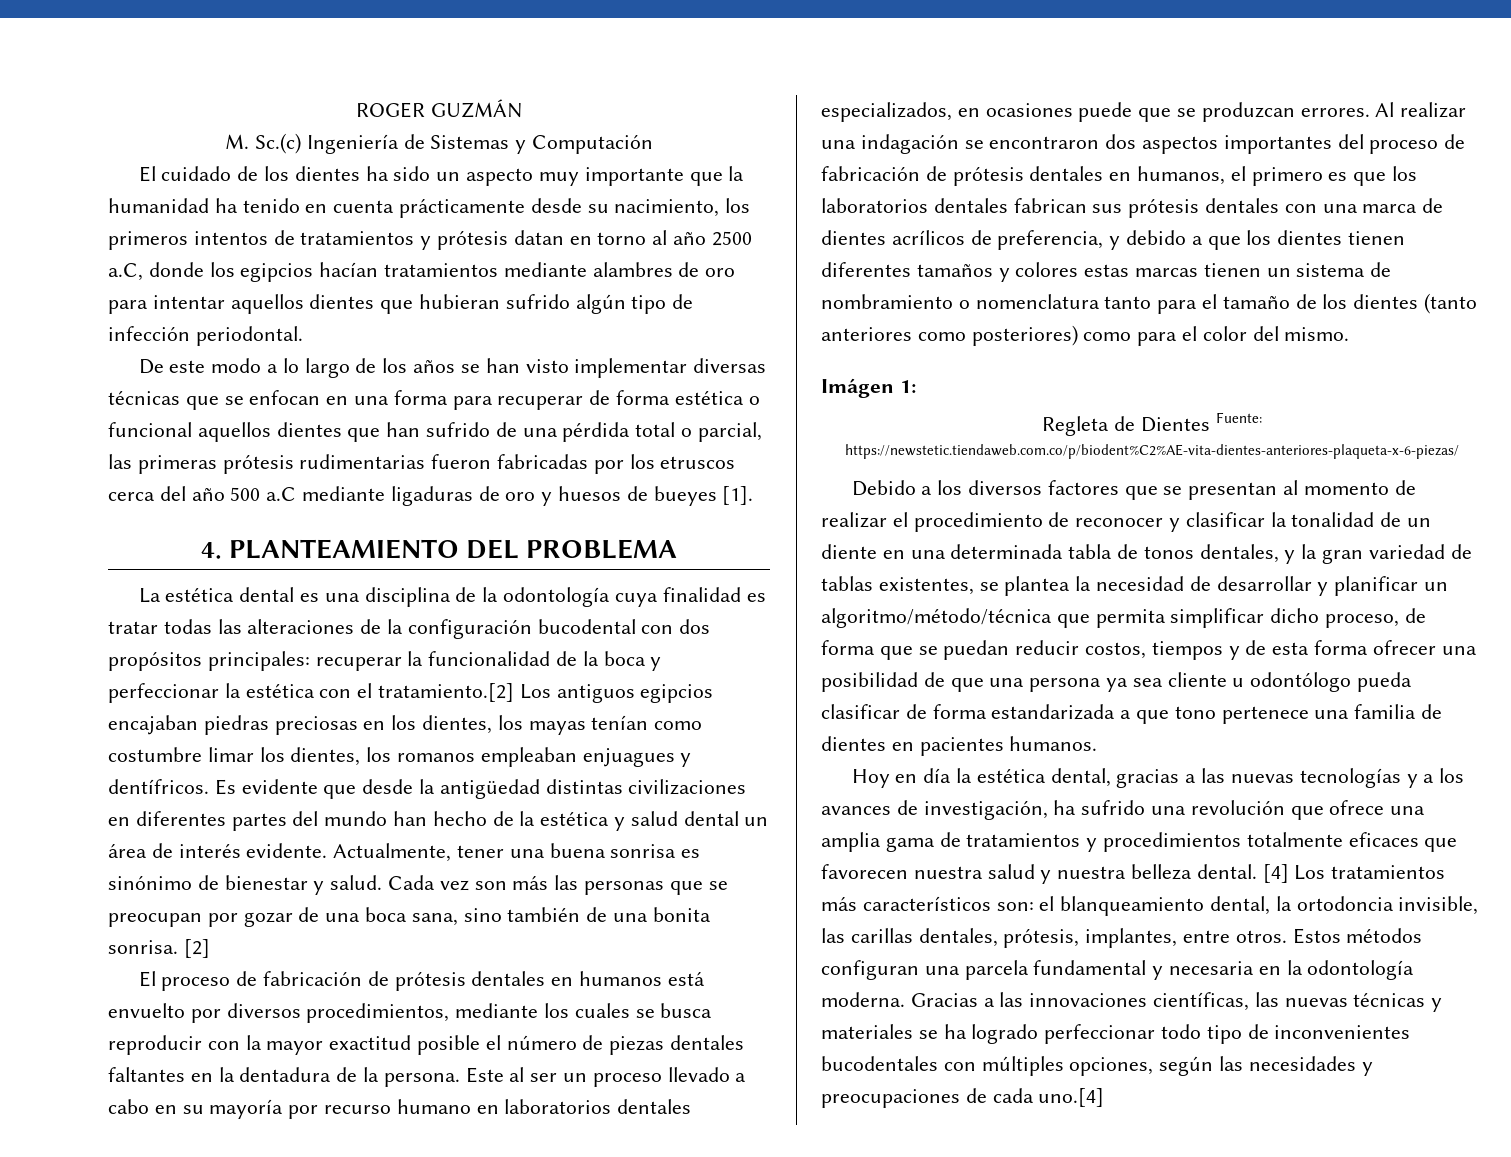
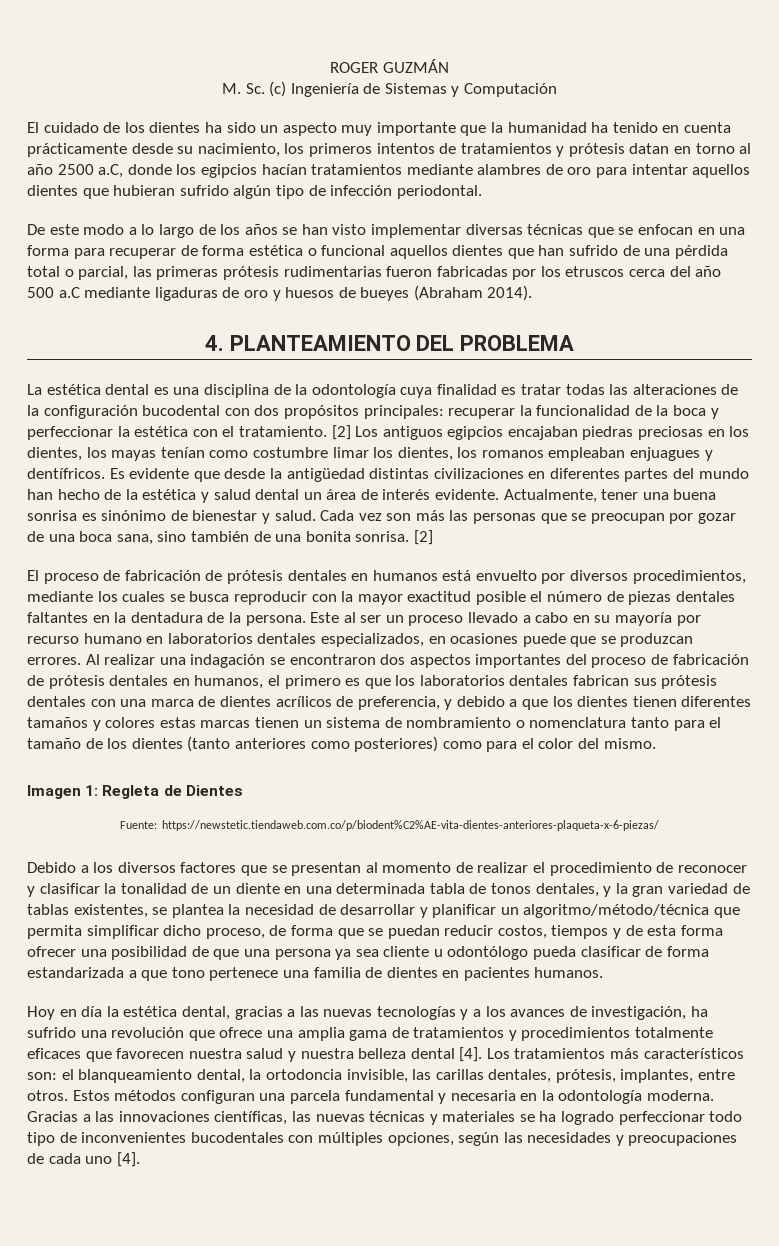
[254,133,301,154] Sc.(c) -> [245,81,287,97] Sc. (c)
[722,486,754,505] [1]. -> [413,285,533,301] (Abraham 2014).
[378,683,515,702] tratamiento.[2] -> [238,425,351,440] tratamiento. [2]
[821,378,894,398] Imágen -> [27,785,81,799] Imagen
(916, 386) // -> (99, 790) none
(1210, 424) none -> (243, 790) //
[1196,864,1289,883] dental. [4] -> [410,1047,483,1062] dental [4].
[1038,1088,1105,1107] uno.[4] -> [85,1152,140,1167] uno [4].

